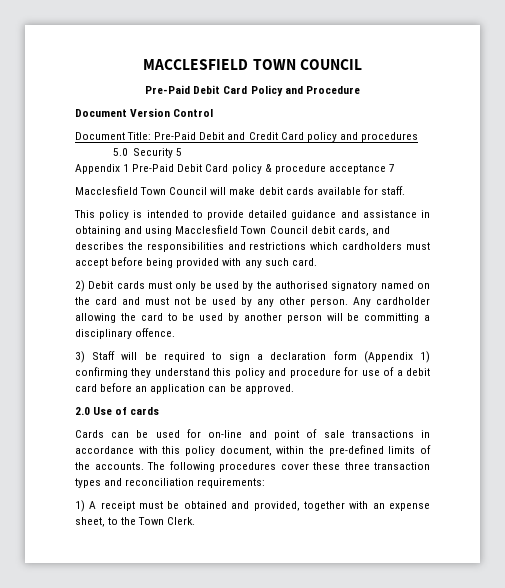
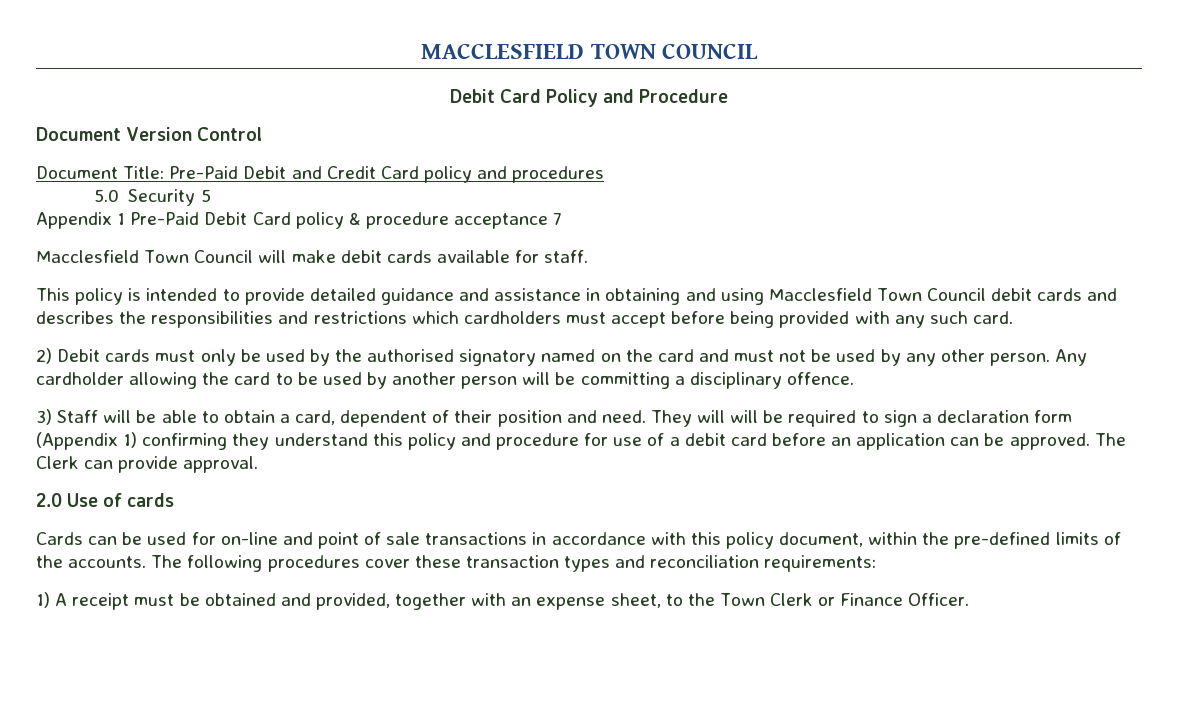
[145,85,191,94] Pre-Paid -> (758, 51) none
[337,226,369,236] cards, -> [1037,288,1083,301] cards
(157, 356) none -> [161,410,784,427] able to obtain a card, dependent of their position and need. They will will be
(294, 389) none -> [1094,433,1126,446] [36,456,259,473] The Clerk can provide approval.
[344,462,370,470] three -> (461, 561) none
[167,517,196,525] Clerk. -> [770,593,970,606] Clerk or Finance Officer.

